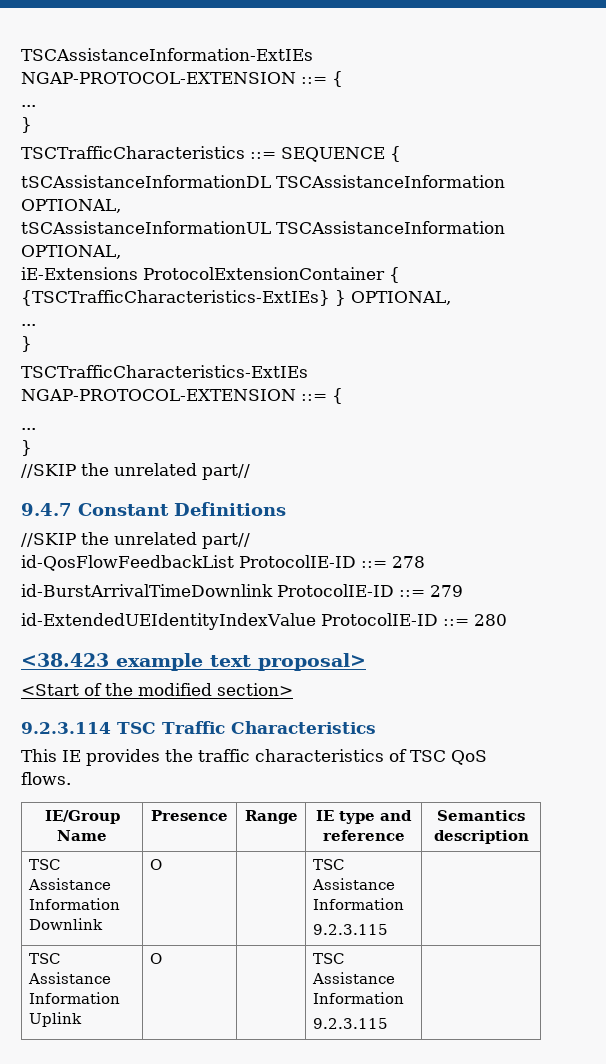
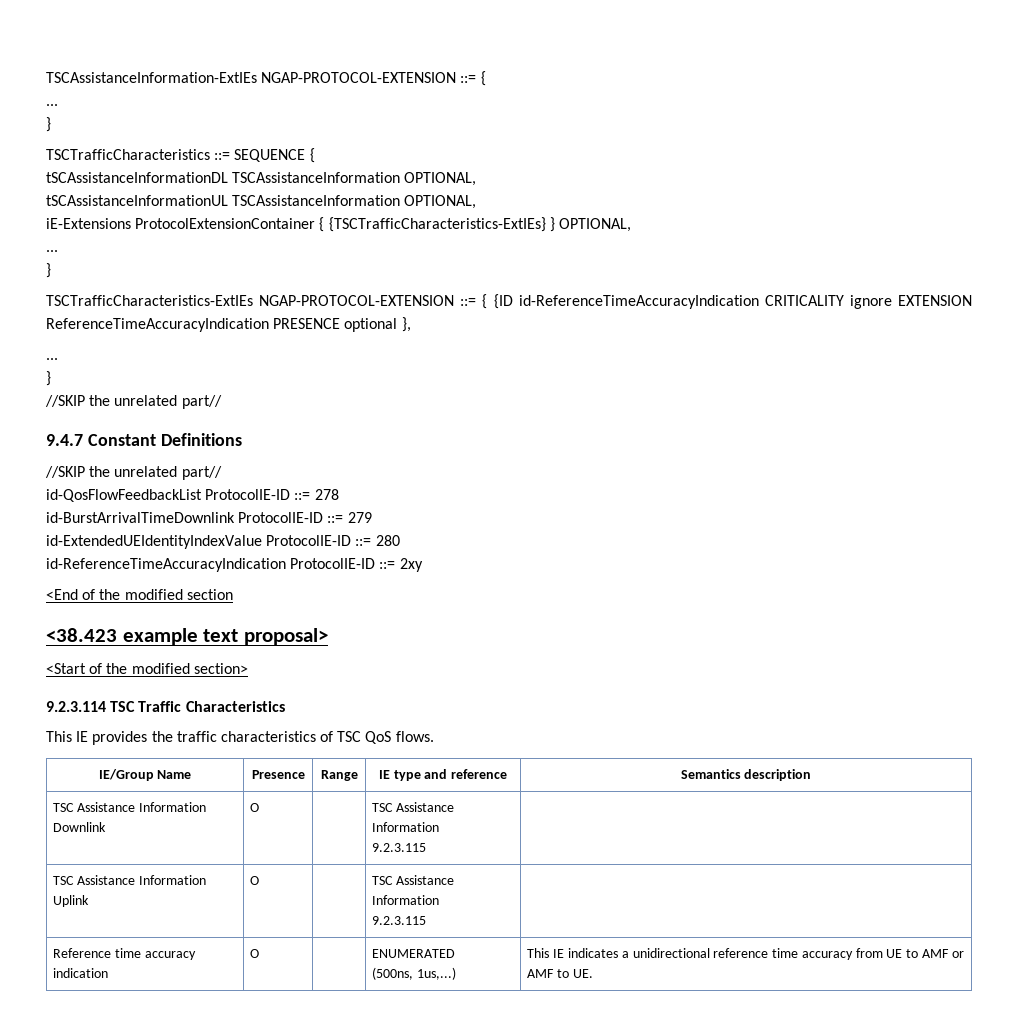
(343, 396) none -> [493,294,972,309] [46,317,411,332] {ID id-ReferenceTimeAccuracyIndication CRITICALITY ignore EXTENSION ReferenceTimeAccuracyIndication PRESENCE optional },
(507, 620) none -> [46,558,423,572] [46,589,233,600] // id-ReferenceTimeAccuracyIndication ProtocolIE-ID ::= 2xy // <End of the modified section
(388, 1023) none -> [53,948,197,960] [53,968,109,978] [250,949,260,958] [372,949,456,958] [372,967,457,980] [527,948,964,960] [527,969,594,978] // Reference time accuracy indication | O | | ENUMERATED // (500ns, 1us,...) | This IE indicates a unidirectional reference time accuracy from UE to AMF or AMF to UE.

